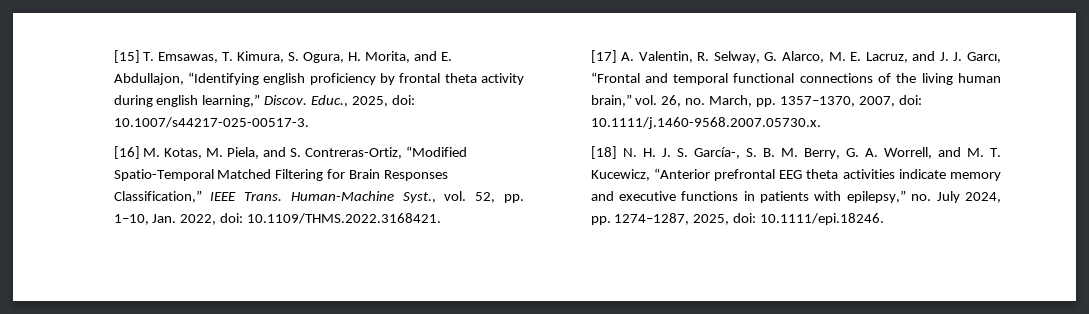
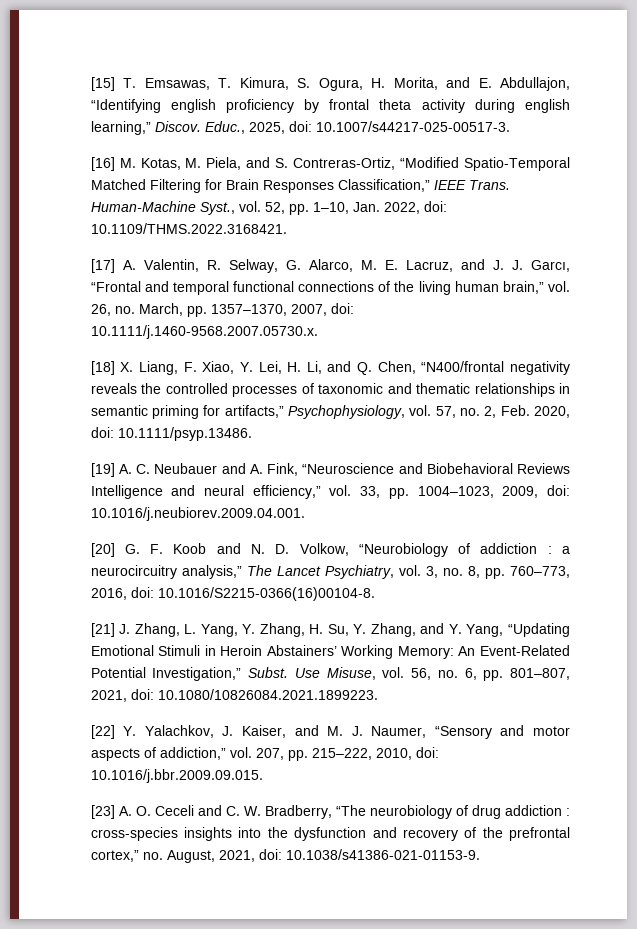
[622,147,1001,159] [590,168,1001,181] [590,190,1001,203] [590,213,885,225] N. H. J. S. García-, S. B. M. Berry, G. A. Worrell, and M. T. Kucewicz, “Anterior prefrontal EEG theta activities indicate memory and executive functions in patients with epilepsy,” no. July 2024, pp. 1274–1287, 2025, doi: 10.1111/epi.18246. -> [120,361,570,375] [90,383,570,397] [90,405,570,419] [90,427,252,441] [90,463,570,477] [90,485,570,499] [90,507,305,521] [90,543,570,557] [90,565,571,579] [90,587,375,601] [90,623,571,637] [90,645,570,659] [90,667,571,681] [90,689,378,702] [90,725,570,739] [90,747,439,761] [90,769,263,783] [90,805,570,819] [90,827,571,841] [90,849,480,863] X. Liang, F. Xiao, Y. Lei, H. Li, and Q. Chen, “N400/frontal negativity reveals the controlled processes of taxonomic and thematic relationships in semantic priming for artifacts,” Psychophysiology, vol. 57, no. 2, Feb. 2020, doi: 10.1111/psyp.13486. // [19] A. C. Neubauer and A. Fink, “Neuroscience and Biobehavioral Reviews Intelligence and neural efficiency,” vol. 33, pp. 1004–1023, 2009, doi: 10.1016/j.neubiorev.2009.04.001. // [20] G. F. Koob and N. D. Volkow, “Neurobiology of addiction : a neurocircuitry analysis,” The Lancet Psychiatry, vol. 3, no. 8, pp. 760–773, 2016, doi: 10.1016/S2215-0366(16)00104-8. // [21] J. Zhang, L. Yang, Y. Zhang, H. Su, Y. Zhang, and Y. Yang, “Updating Emotional Stimuli in Heroin Abstainers’ Working Memory: An Event-Related Potential Investigation,” Subst. Use Misuse, vol. 56, no. 6, pp. 801–807, 2021, doi: 10.1080/10826084.2021.1899223. // [22] Y. Yalachkov, J. Kaiser, and M. J. Naumer, “Sensory and motor aspects of addiction,” vol. 207, pp. 215–222, 2010, doi: 10.1016/j.bbr.2009.09.015. // [23] A. O. Ceceli and C. W. Bradberry, “The neurobiology of drug addiction : cross-species insights into the dysfunction and recovery of the prefrontal cortex,” no. August, 2021, doi: 10.1038/s41386-021-01153-9.

